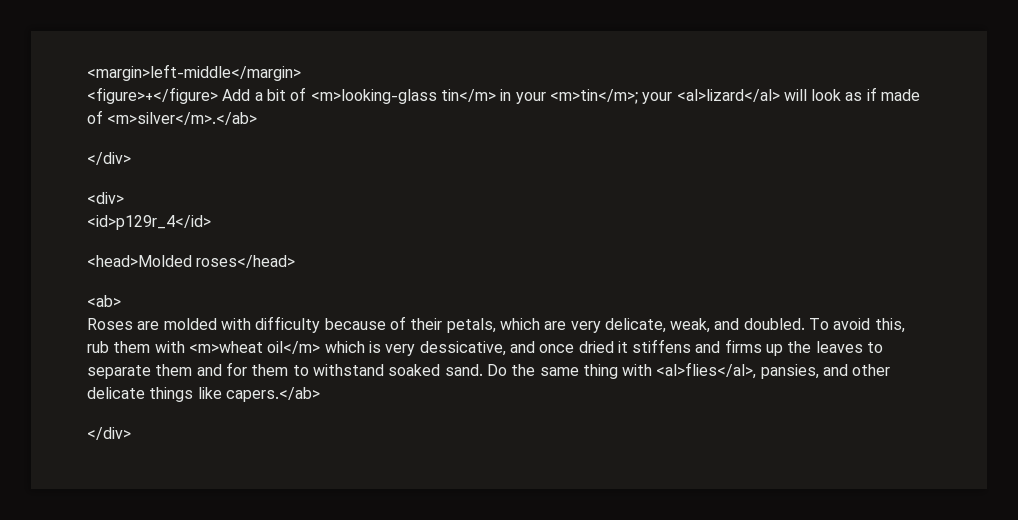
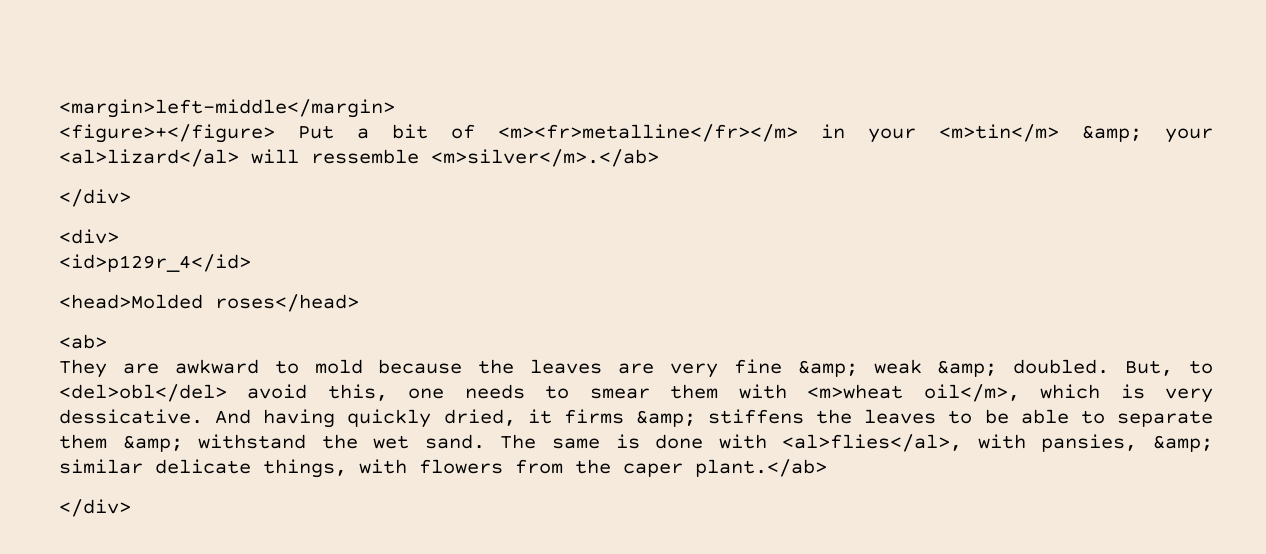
[222,89,251,101] Add -> [298,125,334,139] Put
[310,87,921,104] [87,110,103,124] <m>looking-glass tin</m> in your <m>tin</m>; your <al>lizard</al> will look as if made of -> [498,124,1213,143] [59,149,419,167] <m><fr>metalline</fr></m> in your <m>tin</m> &amp; your <al>lizard</al> will ressemble
[87,316,905,333] [87,341,109,353] Roses are molded with difficulty because of their petals, which are very delicate, weak, and doubled. To avoid this, rub -> [59,359,1213,378] [59,384,650,402] They are awkward to mold because the leaves are very fine &amp; weak &amp; doubled. But, to <del>obl</del> avoid this, one needs to smear
[267,341,321,354] oil</m> -> [923,384,1020,402] oil</m>,
[419,339,884,356] [87,362,891,379] [87,387,320,402] dessicative, and once dried it stiffens and firms up the leaves to separate them and for them to withstand soaked sand. Do the same thing with <al>flies</al>, pansies, and other delicate things like capers.</ab> -> [59,409,1213,428] [59,434,1213,452] [59,459,827,478] dessicative. And having quickly dried, it firms &amp; stiffens the leaves to be able to separate them &amp; withstand the wet sand. The same is done with <al>flies</al>, with pansies, &amp; similar delicate things, with flowers from the caper plant.</ab>

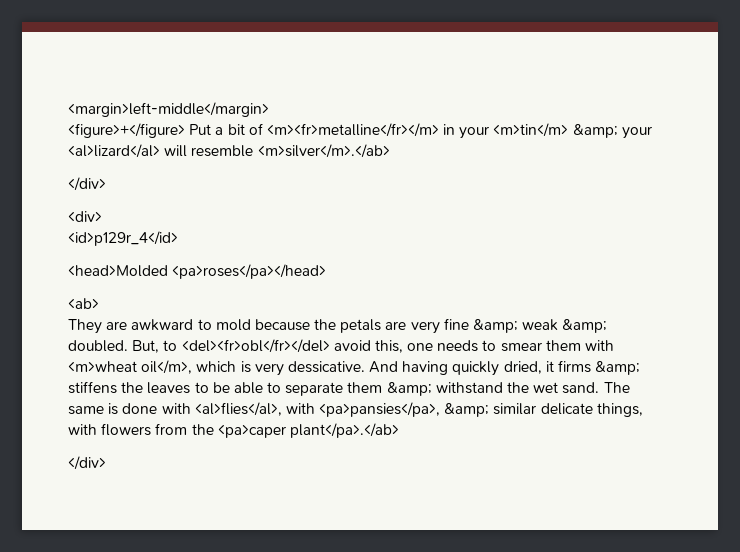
[311,149,419,164] ressemble -> [191,145,254,157] resemble
[215,294,359,312] roses</head> -> [172,264,327,279] <pa>roses</pa></head>
[530,359,603,374] leaves -> [340,319,382,333] petals
[59,384,227,402] <del>obl</del> -> [181,339,330,353] <del><fr>obl</fr></del>
[1041,434,1138,452] pansies, -> [319,402,441,417] <pa>pansies</pa>,
[623,459,827,477] caper plant.</ab> -> [217,423,399,438] <pa>caper plant</pa>.</ab>

